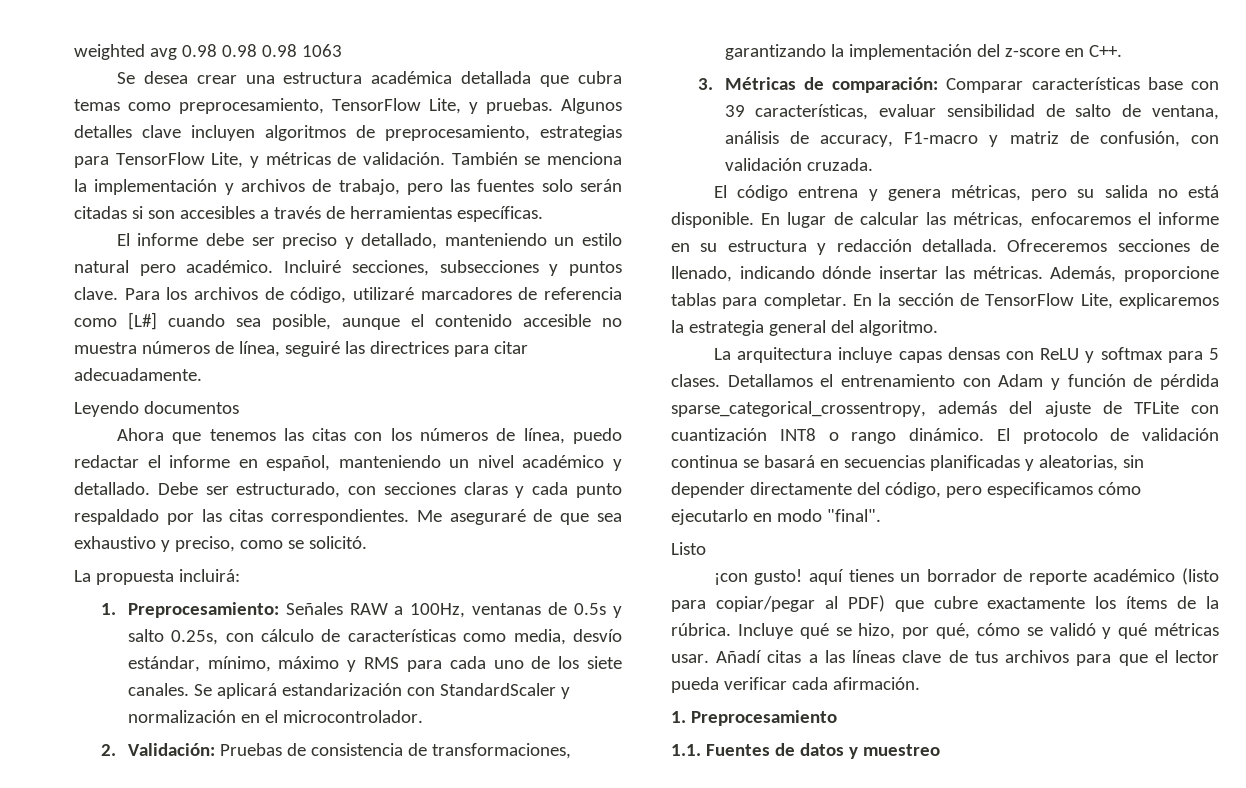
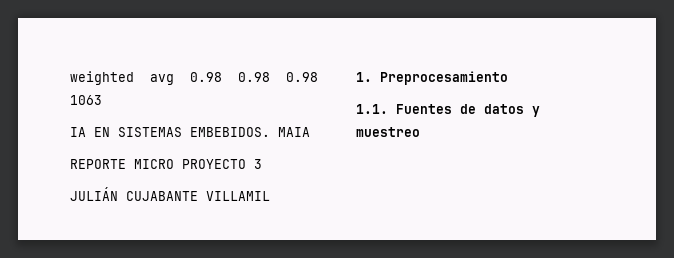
[116,71,622,87] [74,98,622,114] [74,125,622,141] [74,152,622,168] [74,179,622,195] [74,206,543,222] [116,233,623,249] [74,260,622,276] [74,287,622,303] [74,312,622,330] [74,341,528,357] [74,368,202,381] [74,401,239,417] [116,428,622,444] [74,455,622,471] [74,482,622,498] [74,509,622,525] [74,536,367,552] [74,569,240,585] [100,602,622,618] [127,629,622,645] [127,656,623,672] [127,683,570,699] [127,710,423,723] [100,743,571,759] [724,44,1122,60] [697,77,1219,93] [724,104,1219,120] [724,131,1219,147] [724,158,873,171] [713,185,1219,201] [671,212,1219,228] [671,239,1219,255] [671,266,1219,282] [671,293,1219,309] [671,320,938,336] [713,347,1219,363] [671,374,1219,390] [671,401,1219,417] [671,428,1219,444] [671,455,1144,471] [671,482,1141,498] [671,509,881,525] [671,542,706,555] [713,568,1219,585] [671,595,1219,612] [671,623,1219,639] [671,650,1219,666] [671,677,920,693] Se desea crear una estructura académica detallada que cubra temas como preprocesamiento, TensorFlow Lite, y pruebas. Algunos detalles clave incluyen algoritmos de preprocesamiento, estrategias para TensorFlow Lite, y métricas de validación. También se menciona la implementación y archivos de trabajo, pero las fuentes solo serán citadas si son accesibles a través de herramientas específicas. // El informe debe ser preciso y detallado, manteniendo un estilo natural pero académico. Incluiré secciones, subsecciones y puntos clave. Para los archivos de código, utilizaré marcadores de referencia como [L#] cuando sea posible, aunque el contenido accesible no muestra números de línea, seguiré las directrices para citar adecuadamente. // Leyendo documentos // Ahora que tenemos las citas con los números de línea, puedo redactar el informe en español, manteniendo un nivel académico y detallado. Debe ser estructurado, con secciones claras y cada punto respaldado por las citas correspondientes. Me aseguraré de que sea exhaustivo y preciso, como se solicitó. // La propuesta incluirá: // 1. Preprocesamiento: Señales RAW a 100Hz, ventanas de 0.5s y salto 0.25s, con cálculo de características como media, desvío estándar, mínimo, máximo y RMS para cada uno de los siete canales. Se aplicará estandarización con StandardScaler y normalización en el microcontrolador. // 2. Validación: Pruebas de consistencia de transformaciones, garantizando la implementación del z-score en C++. // 3. Métricas de comparación: Comparar características base con 39 características, evaluar sensibilidad de salto de ventana, análisis de accuracy, F1-macro y matriz de confusión, con validación cruzada. // El código entrena y genera métricas, pero su salida no está disponible. En lugar de calcular las métricas, enfocaremos el informe en su estructura y redacción detallada. Ofreceremos secciones de llenado, indicando dónde insertar las métricas. Además, proporcione tablas para completar. En la sección de TensorFlow Lite, explicaremos la estrategia general del algoritmo. // La arquitectura incluye capas densas con ReLU y softmax para 5 clases. Detallamos el entrenamiento con Adam y función de pérdida sparse_categorical_crossentropy, además del ajuste de TFLite con cuantización INT8 o rango dinámico. El protocolo de validación continua se basará en secuencias planificadas y aleatorias, sin depender directamente del código, pero especificamos cómo ejecutarlo en modo "final". // Listo // ¡con gusto! aquí tienes un borrador de reporte académico (listo para copiar/pegar al PDF) que cubre exactamente los ítems de la rúbrica. Incluye qué se hizo, por qué, cómo se validó y qué métricas usar. Añadí citas a las líneas clave de tus archivos para que el lector pueda verificar cada afirmación. -> [70,127,310,137] [70,159,262,169] [70,187,270,201] IA EN SISTEMAS EMBEBIDOS. MAIA // REPORTE MICRO PROYECTO 3 // JULIÁN CUJABANTE VILLAMIL

